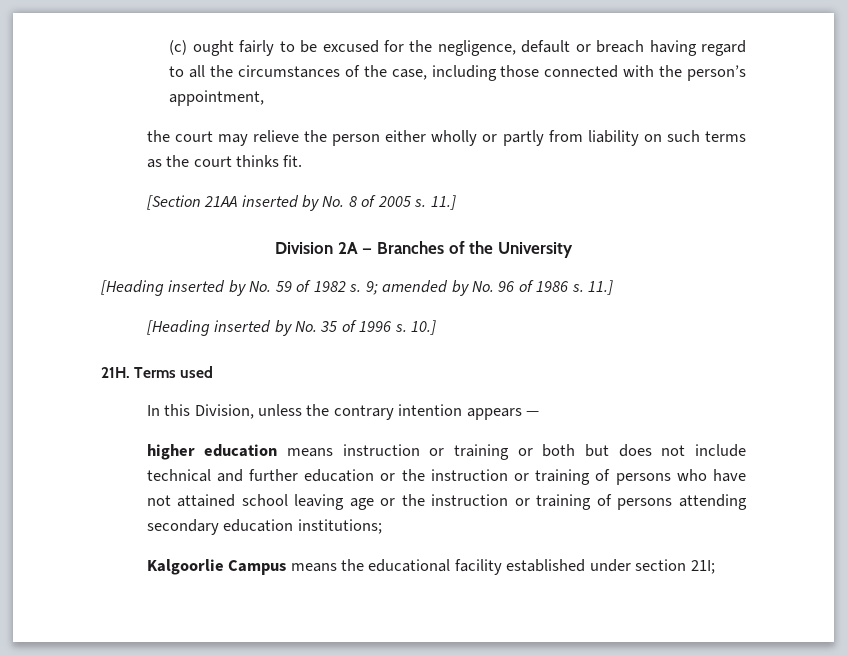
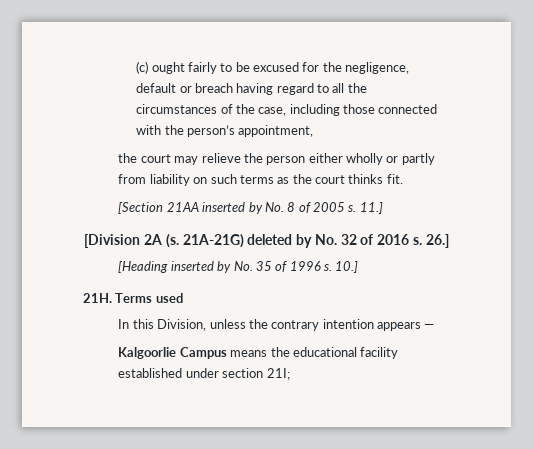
[275,241,573,258] [101,280,614,296] Division 2A — Branches of the University // [Heading inserted by No. 59 of 1982 s. 9; amended by No. 96 of 1986 s. 11.] -> [84,234,449,248] [Division 2A (s. 21A-21G) deleted by No. 32 of 2016 s. 26.]
[146,444,746,460] [146,469,746,485] [146,494,747,510] [146,519,382,535] // higher education means instruction or training or both but does not include technical and further education or the instruction or training of persons who have not attained school leaving age or the instruction or training of persons attending secondary education institutions; -> (435, 326) none

